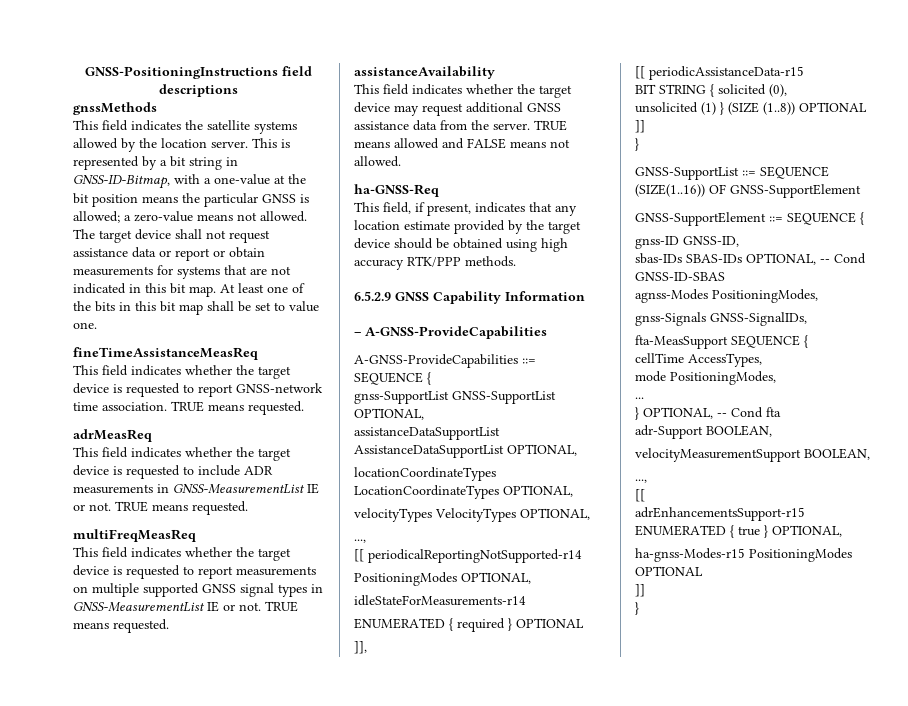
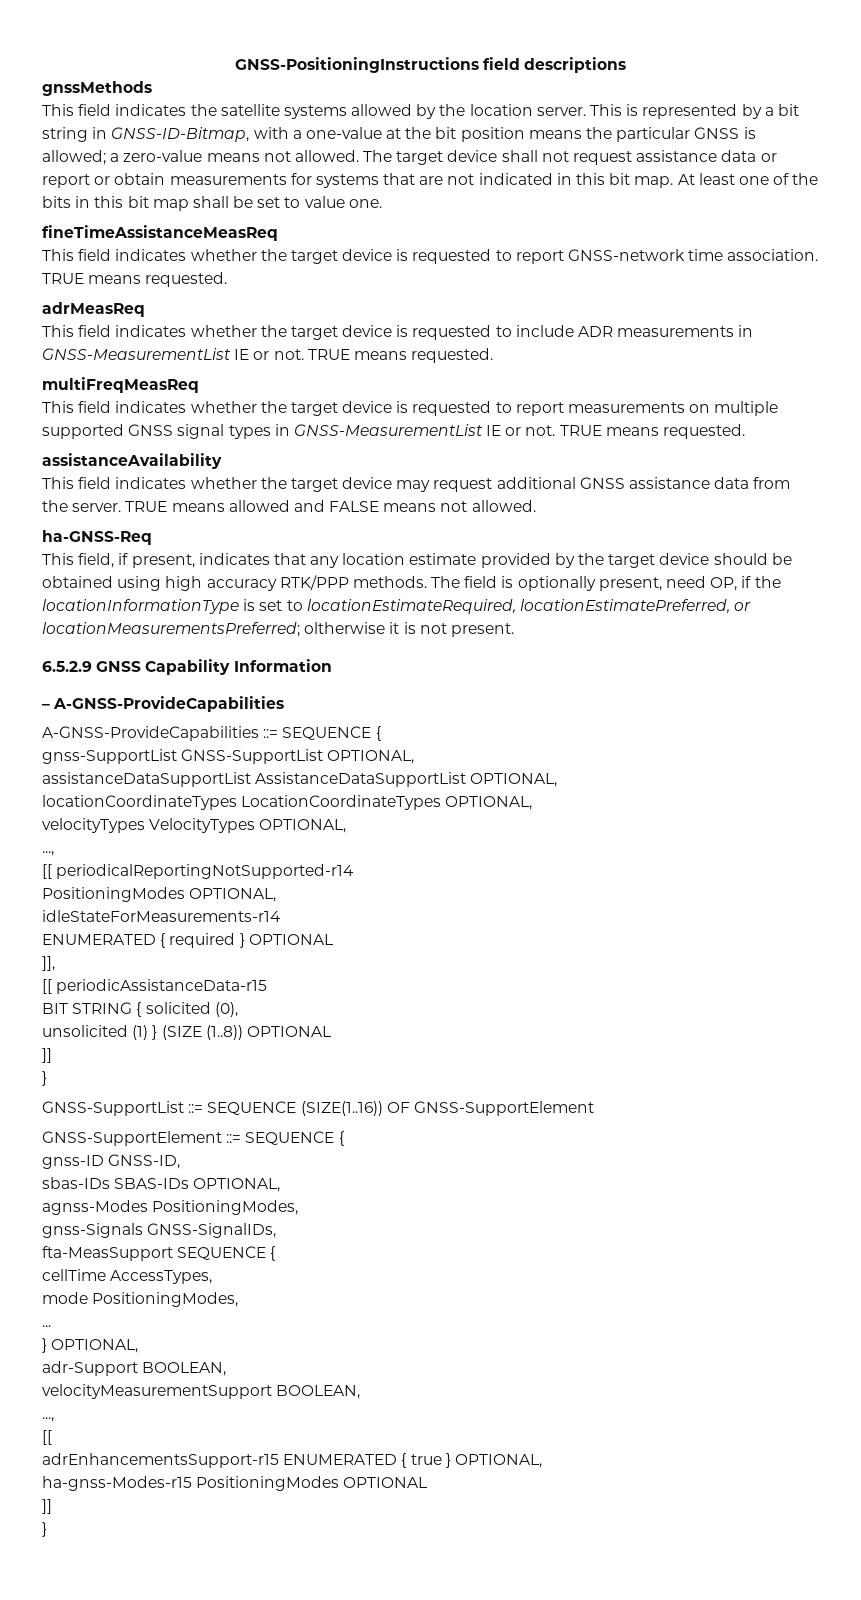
(516, 261) none -> [431,576,781,591] [42,599,752,614] [42,622,514,637] The field is optionally present, need OP, if the locationInformationType is set to locationEstimateRequired, locationEstimatePreferred, or locationMeasurementsPreferred; oltherwise it is not present.
[820,253,866,264] [635,272,725,281] -- Cond GNSS-ID-SBAS -> (281, 1185) none
[717,407,781,418] -- Cond fta -> (139, 1346) none

